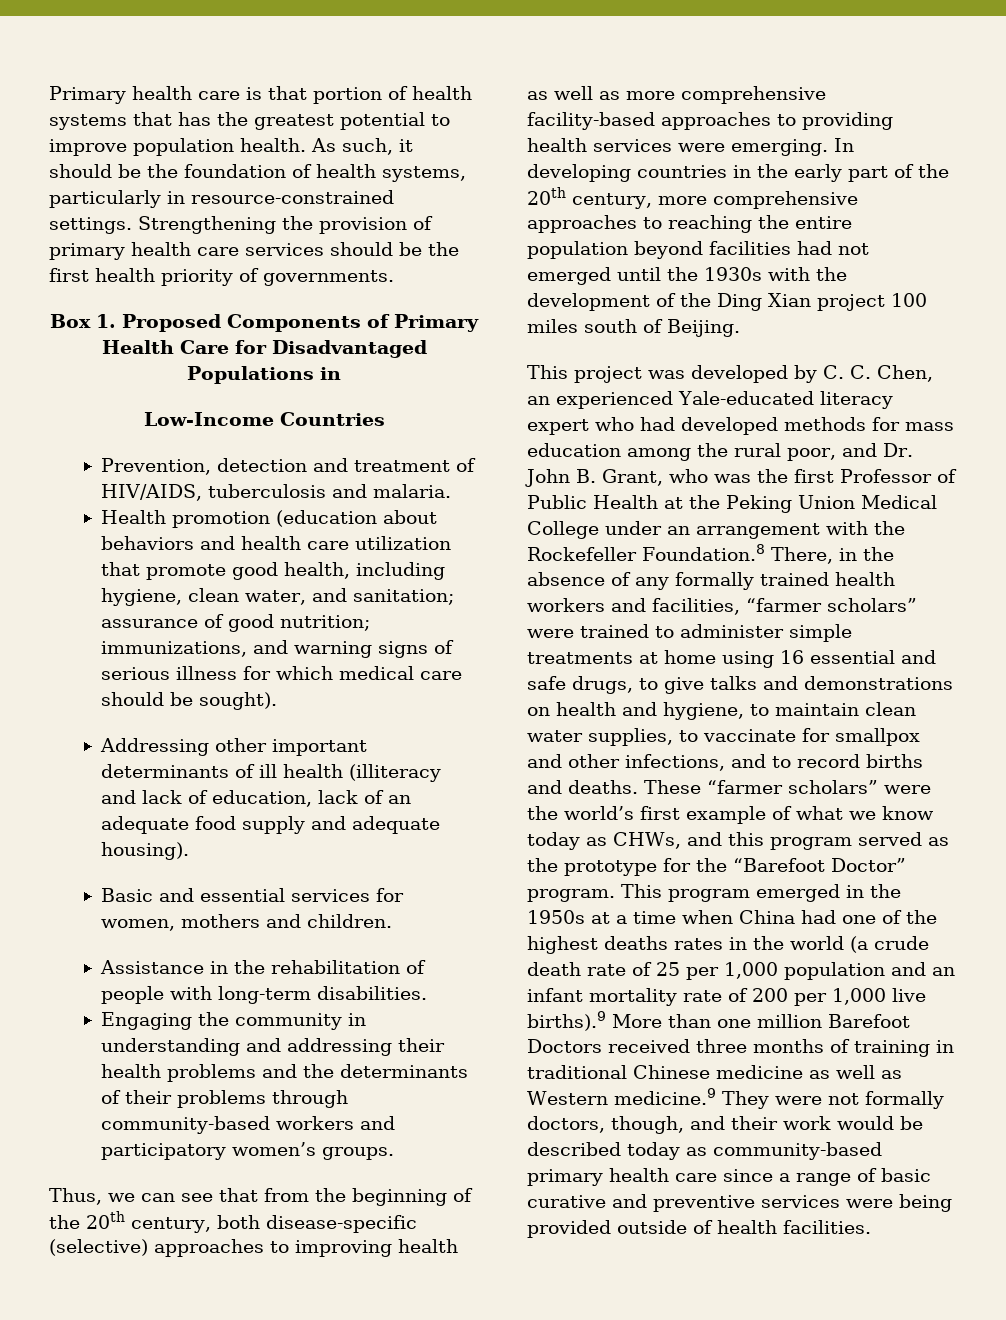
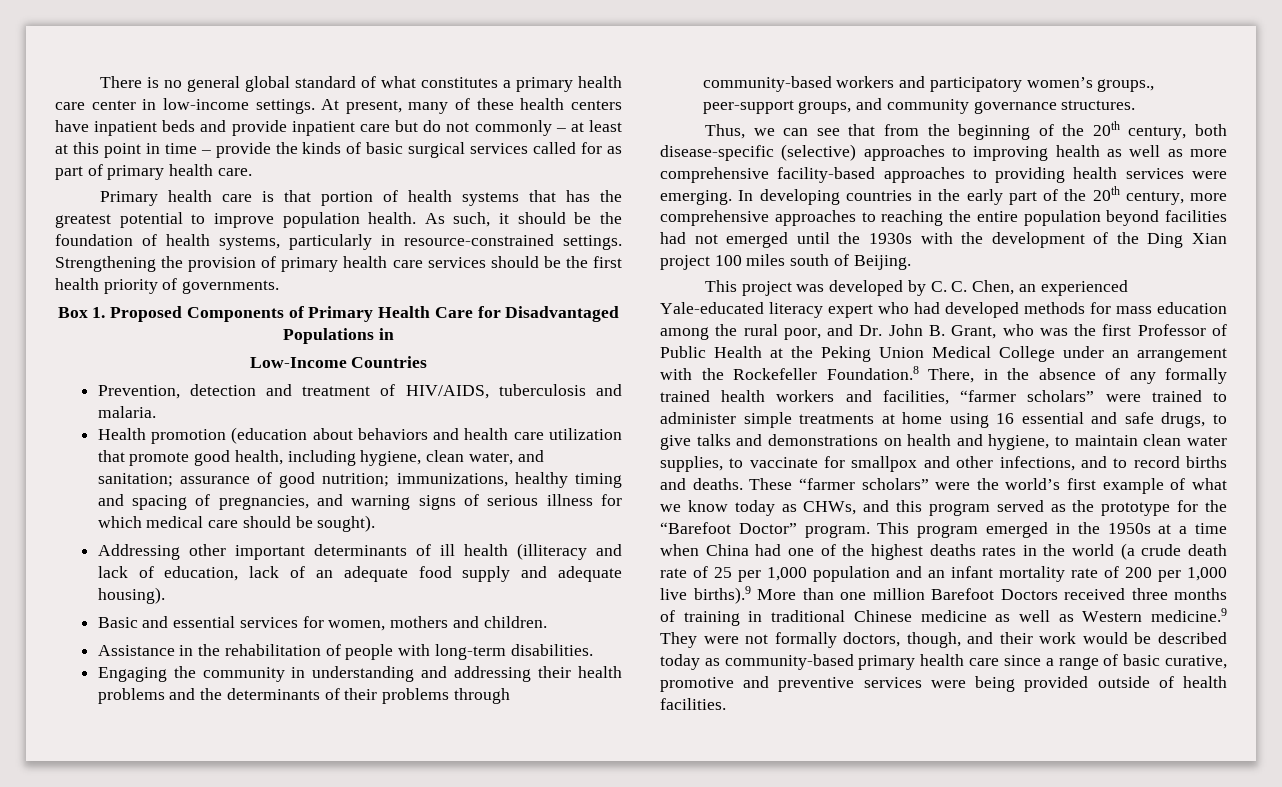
(49, 95) none -> [100,76,622,92] [55,98,622,114] [55,120,622,136] [55,142,622,158] [55,164,252,180] There is no general global standard of what constitutes a primary health care center in low-income settings. At present, many of these health centers have inpatient beds and provide inpatient care but do not commonly – at least at this point in time – provide the kinds of basic surgical services called for as part of primary health care. //
(247, 649) none -> [514,472,623,488] [97,494,309,510] healthy timing and spacing of pregnancies,
[321,1147,394,1160] groups. -> [1097,79,1155,92] [702,98,1136,114] groups., peer-support groups, and community governance structures.
[527,1195,606,1208] curative -> [1165,655,1227,669] [660,677,734,692] curative, promotive

